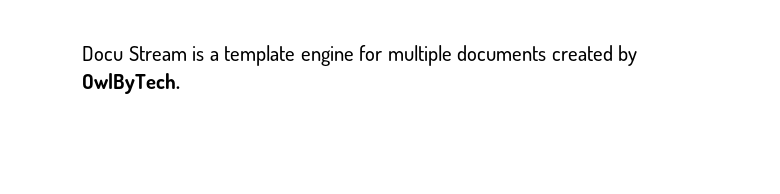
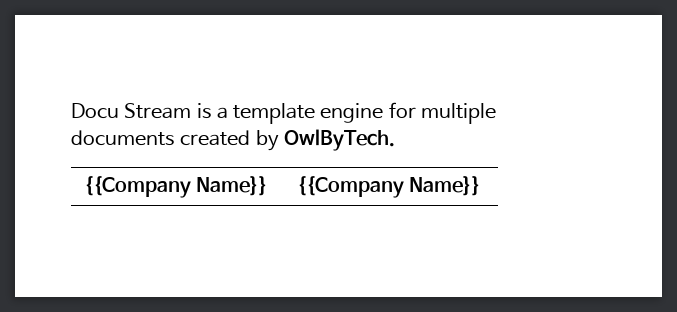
(180, 83) none -> [84,176,269,198] [297,176,482,198] // {{Company Name}} | {{Company Name}}

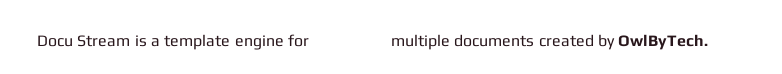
[84,176,269,198] [297,176,482,198] // {{Company Name}} | {{Company Name}} -> (709, 42) none

